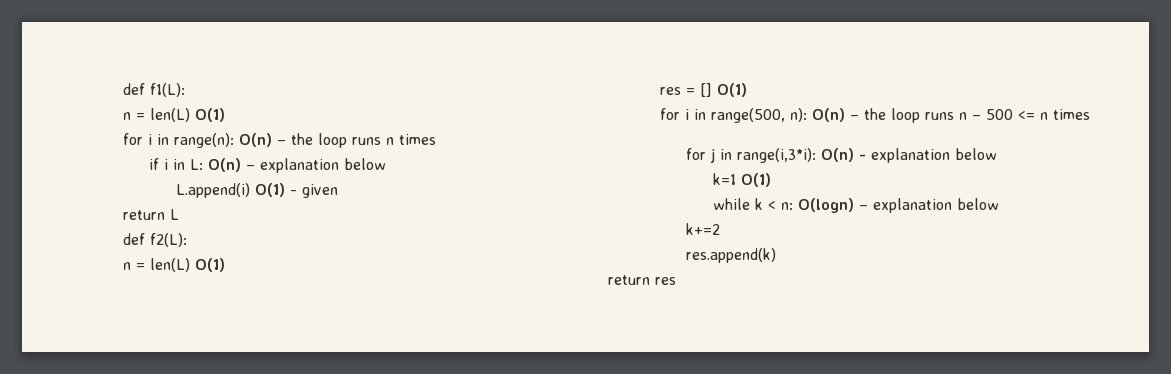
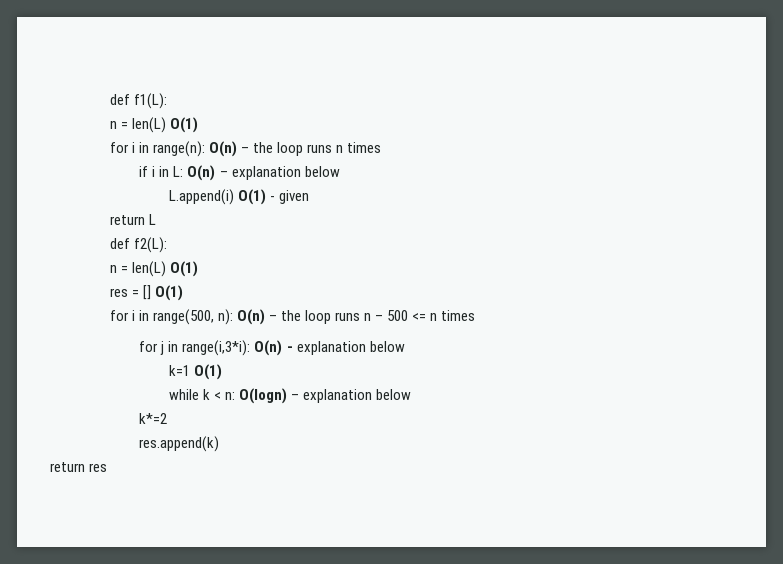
[686,223,721,235] k+=2 -> [139,413,168,424] k*=2

